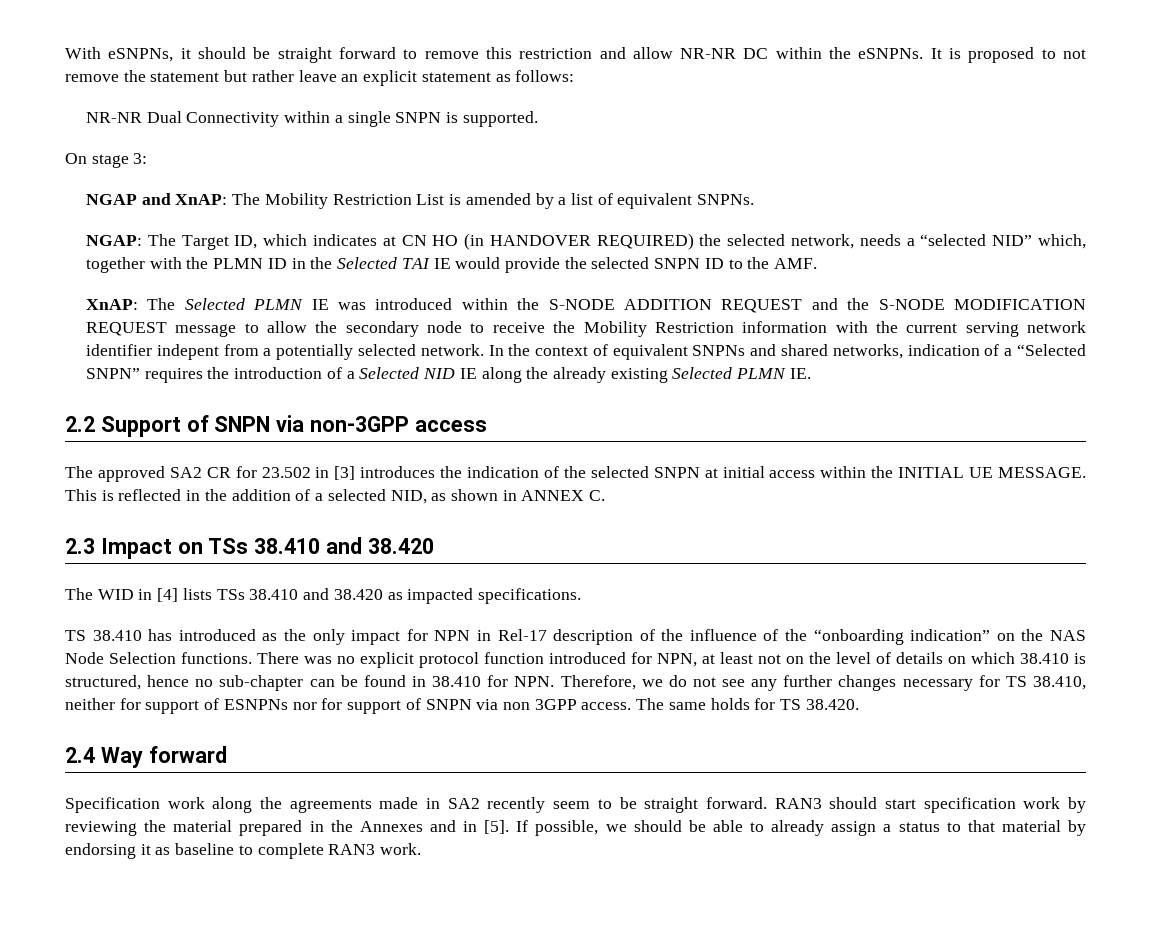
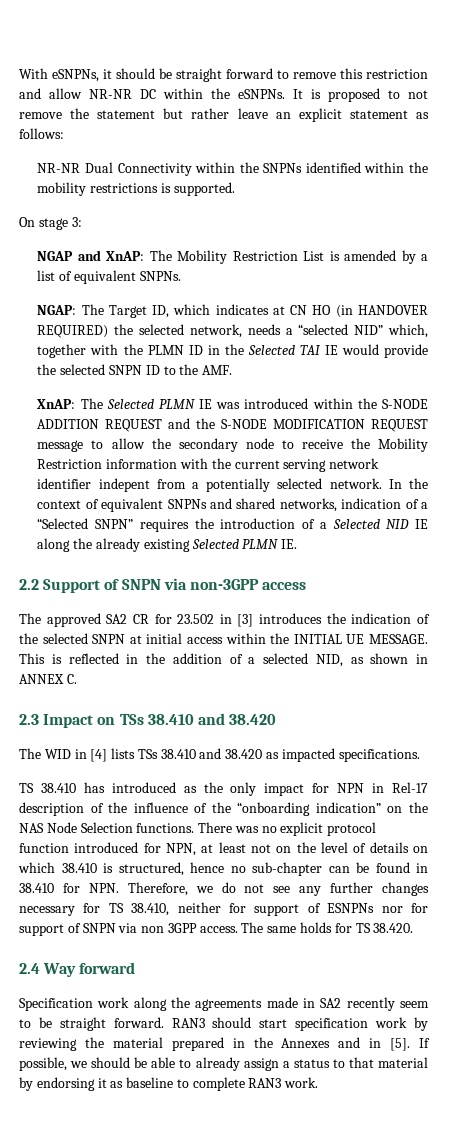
[334,111,442,127] a single SNPN -> [239,162,428,173] [37,182,159,196] the SNPNs identified within the mobility restrictions

